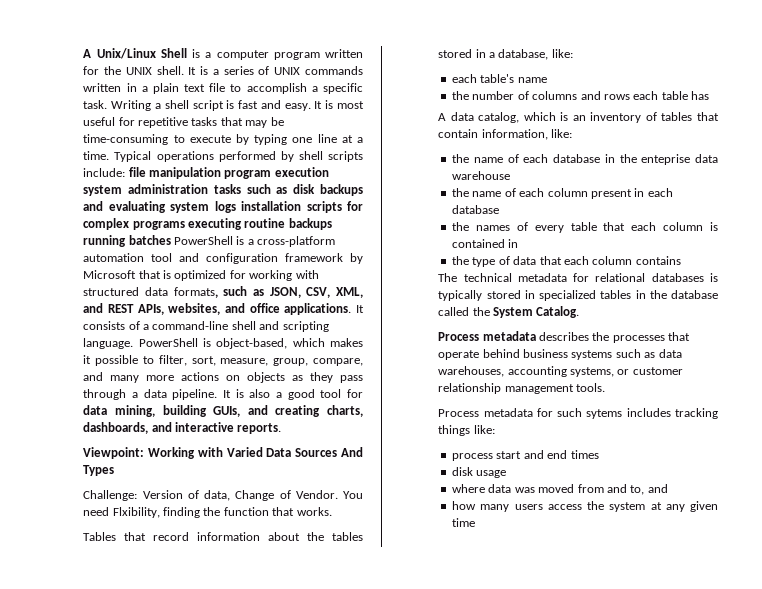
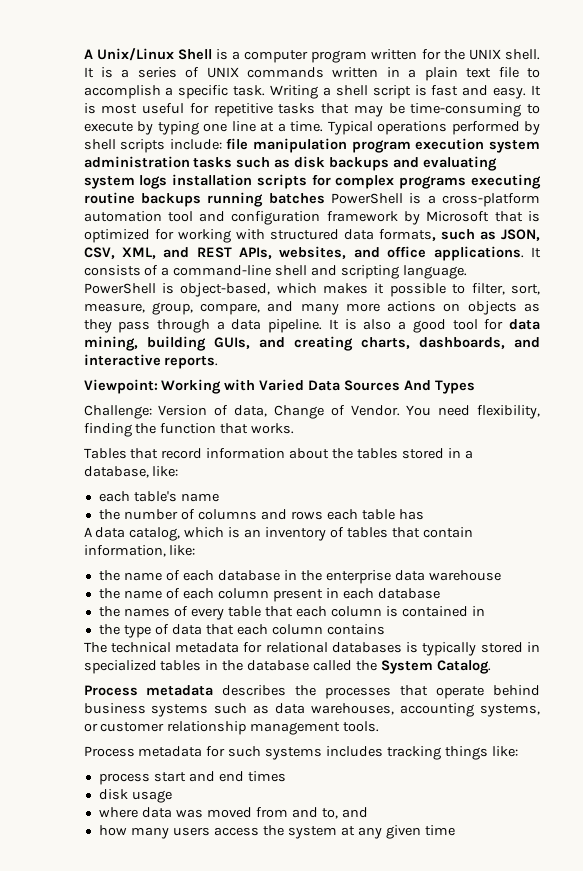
[112,507,160,518] Flxibility, -> [477,405,540,419] flexibility,
[641,154,691,165] enteprise -> [325,570,391,584] enterprise
[586,409,623,419] sytems -> [265,747,323,760] systems

